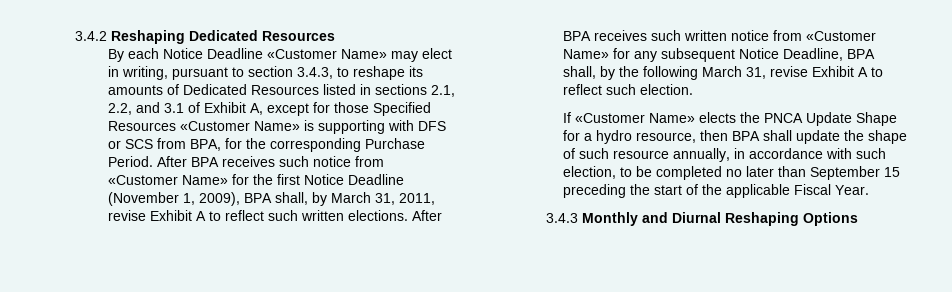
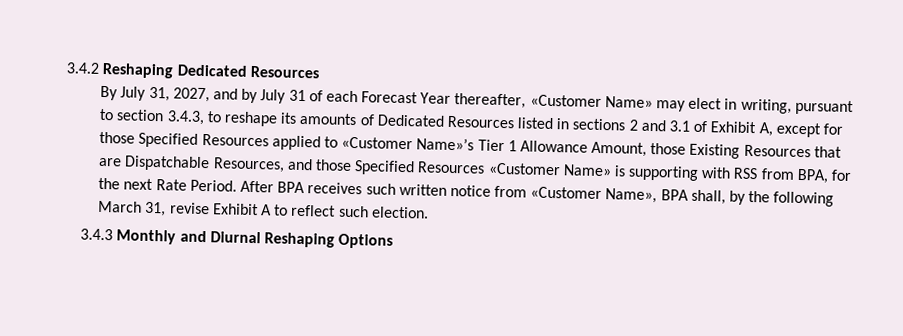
[128,48,264,59] each Notice Deadline -> [120,86,527,109] July 31, 2027, and by July 31 of each Forecast Year thereafter,
[431,85,456,97] [108,103,133,115] 2.1, 2.2, -> [628,119,639,131] 2
(177, 126) none -> [271,135,842,159] [98,155,486,176] applied to «Customer Name»’s Tier 1 Allowance Amount, those Existing Resources that are Dispatchable Resources, and those Specified Resources
[418,121,447,131] [108,139,154,149] DFS or SCS -> [733,167,759,180] RSS
[270,138,426,152] corresponding Purchase -> [123,178,187,191] next Rate
[313,156,385,167] [108,174,405,185] [108,192,436,206] [108,210,443,221] [563,30,877,41] [563,48,844,62] notice from «Customer Name» for the first Notice Deadline (November 1, 2009), BPA shall, by March 31, 2011, revise Exhibit A to reflect such written elections. After BPA receives such written notice from «Customer Name» for any subsequent Notice Deadline, -> [398,183,658,204] written notice from «Customer Name»,
[563,112,898,126] [563,130,908,144] [563,148,887,162] [563,166,901,180] [563,184,870,198] // If «Customer Name» elects the PNCA Update Shape for a hydro resource, then BPA shall update the shape of such resource annually, in accordance with such election, to be completed no later than September 15 preceding the start of the applicable Fiscal Year. -> (429, 212) none

